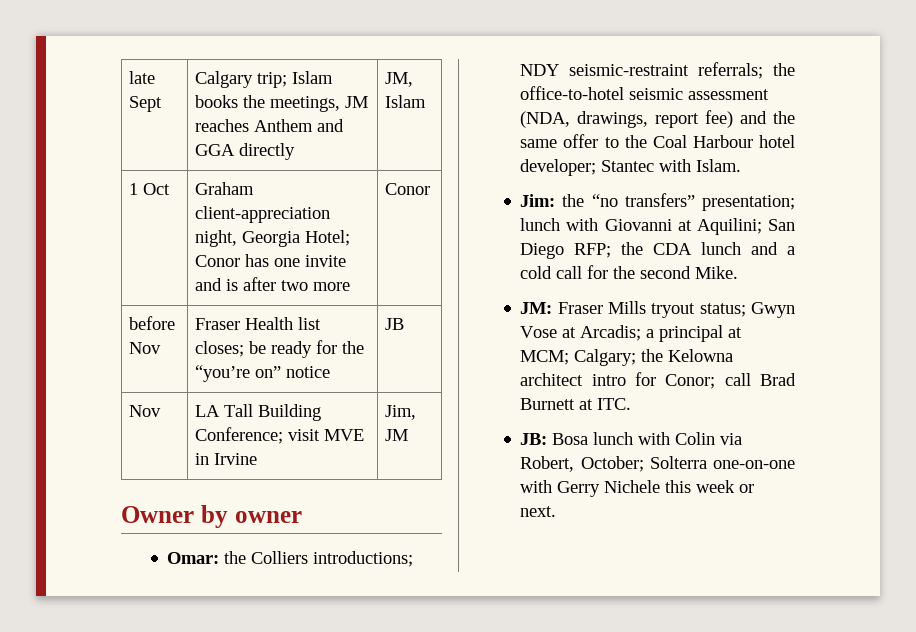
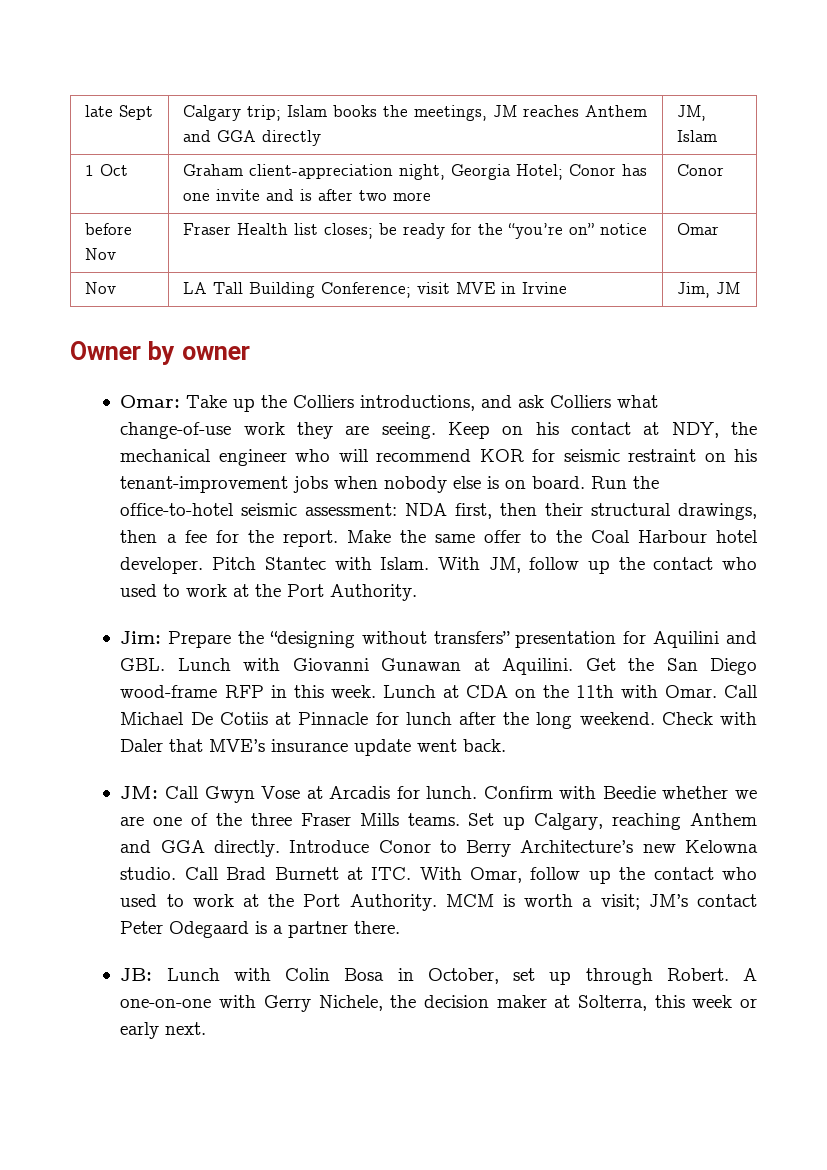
[384,318,404,330] JB -> [677,223,720,235] Omar
[224,551,414,567] [520,62,795,79] [520,86,770,100] [520,110,768,128] the Colliers introductions; NDY seismic-restraint referrals; the office-to-hotel seismic assessment (NDA, drawings, report fee) and -> [186,395,659,412] [120,422,757,439] [120,449,757,466] [120,476,660,493] [120,503,757,520] [120,530,391,547] Take up the Colliers introductions, and ask Colliers what change-of-use work they are seeing. Keep on his contact at NDY, the mechanical engineer who will recommend KOR for seismic restraint on his tenant-improvement jobs when nobody else is on board. Run the office-to-hotel seismic assessment: NDA first, then their structural drawings, then a fee for the report. Make
[520,159,597,176] developer; -> [120,557,257,574] developer. Pitch
[520,193,795,211] [520,218,795,235] [520,242,795,259] [520,265,739,279] [520,301,795,318] [520,325,743,342] [520,349,734,366] [520,372,796,389] [520,398,632,410] [520,432,743,445] [520,456,795,472] [520,480,661,497] // Jim: the “no transfers” presentation; lunch with Giovanni at Aquilini; San Diego RFP; the CDA lunch and a cold call for the second Mike. // JM: Fraser Mills tryout status; Gwyn Vose at Arcadis; a principal at MCM; Calgary; the Kelowna architect intro for Conor; call Brad Burnett at ITC. // JB: Bosa lunch with Colin via Robert, October; Solterra one-on-one with Gerry Nichele -> [437,557,758,574] [120,584,418,601] [120,631,757,648] [120,658,757,675] [120,685,758,698] [120,712,757,729] [120,739,507,756] [120,786,757,803] [120,813,758,830] [120,840,758,857] [120,867,758,884] [120,894,758,911] [120,921,401,938] [120,968,758,985] [120,995,647,1012] With JM, follow up the contact who used to work at the Port Authority. // Jim: Prepare the “designing without transfers” presentation for Aquilini and GBL. Lunch with Giovanni Gunawan at Aquilini. Get the San Diego wood-frame RFP in this week. Lunch at CDA on the 11th with Omar. Call Michael De Cotiis at Pinnacle for lunch after the long weekend. Check with Daler that MVE’s insurance update went back. // JM: Call Gwyn Vose at Arcadis for lunch. Confirm with Beedie whether we are one of the three Fraser Mills teams. Set up Calgary, reaching Anthem and GGA directly. Introduce Conor to Berry Architecture’s new Kelowna studio. Call Brad Burnett at ITC. With Omar, follow up the contact who used to work at the Port Authority. MCM is worth a visit; JM’s contact Peter Odegaard is a partner there. // JB: Lunch with Colin Bosa in October, set up through Robert. A one-on-one with Gerry Nichele, the decision maker at Solterra,
(755, 488) none -> [120,1022,160,1039] early

